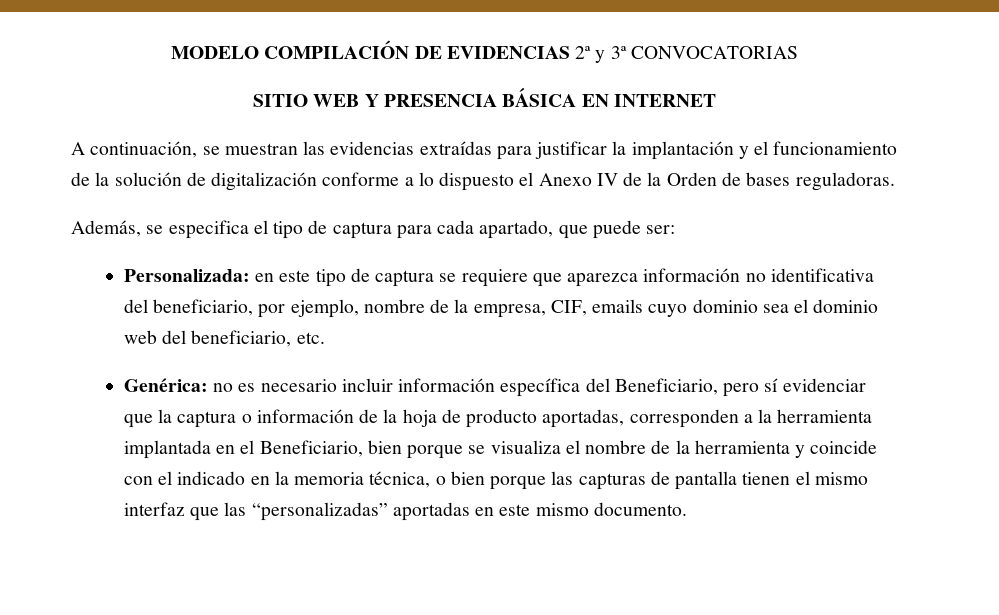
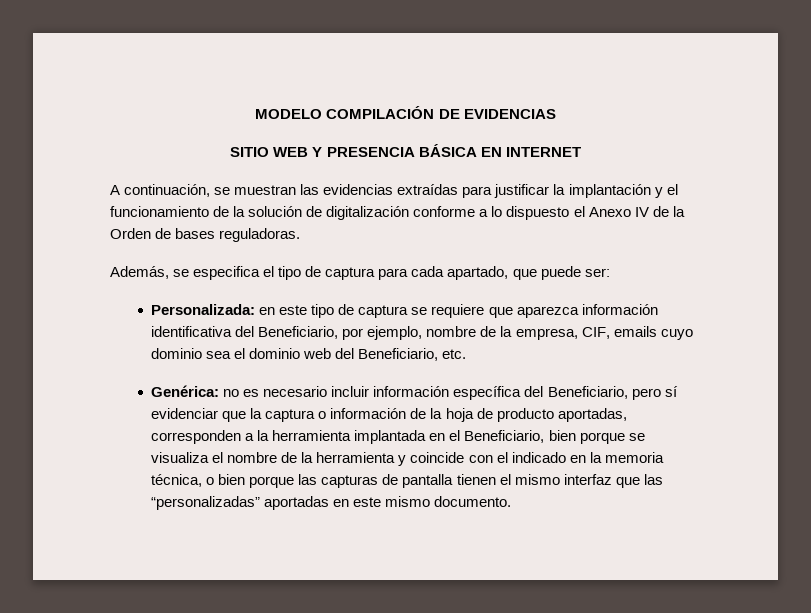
[575,46,798,63] 2ª y 3ª CONVOCATORIAS -> (556, 114) none
[745,273,766,282] no -> (658, 309) none
[152,299,253,316] beneficiario, -> [258,326,339,339] Beneficiario,
[191,330,292,347] beneficiario, -> [358,348,439,361] Beneficiario,

